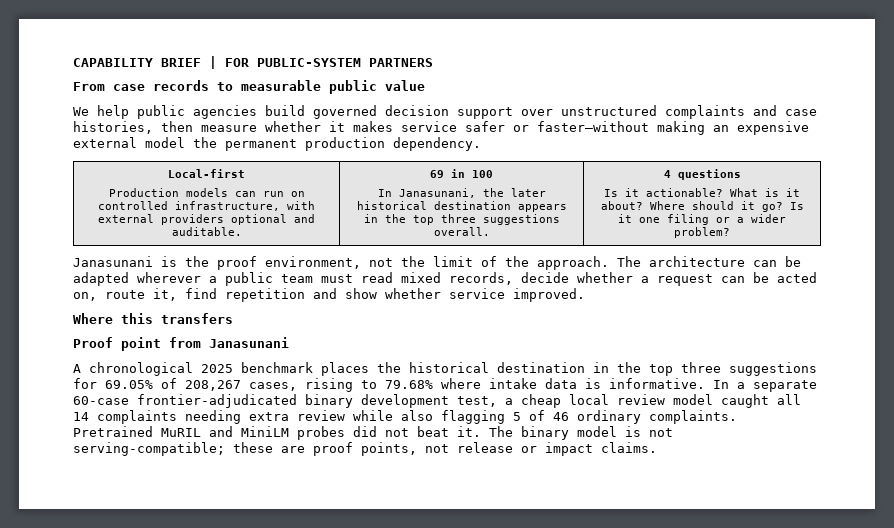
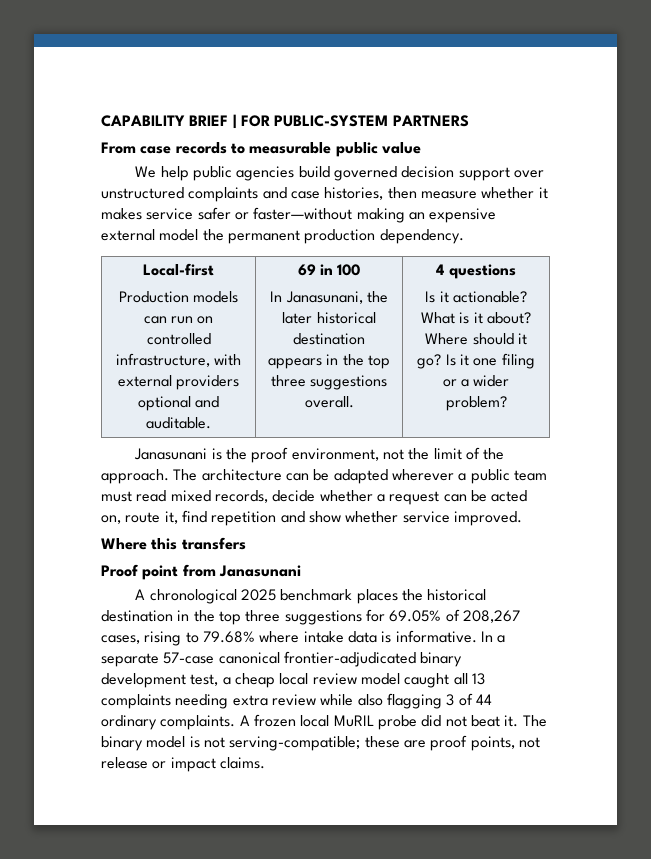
[73,396,129,405] 60-case -> [163,652,280,664] 57-case canonical
[73,412,89,421] 14 -> [471,673,485,685] 13
[513,410,737,424] [73,426,345,440] 5 of 46 ordinary complaints. Pretrained MuRIL and MiniLM probes -> [446,693,492,706] [101,714,417,730] 3 of 44 ordinary complaints. A frozen local MuRIL probe

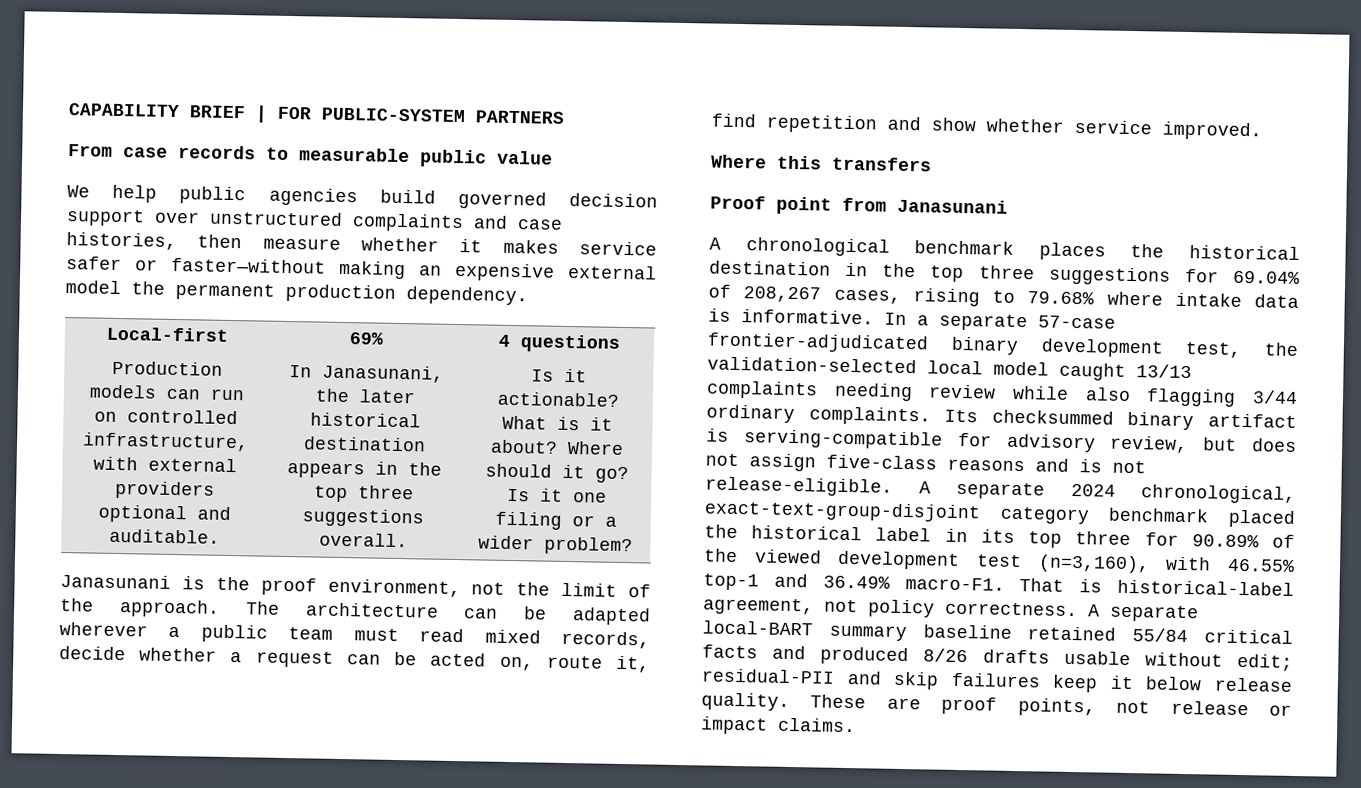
[297,264,361,276] 69 in 100 -> [349,332,384,345] 69%
[241,589,277,601] 2025 -> (890, 247) none
[389,610,442,622] 69.05% -> [1233,270,1300,284] 69.04%
[218,652,280,664] canonical -> (1116, 322) none
[222,673,485,688] a cheap local review model caught all 13 -> [1264,342,1299,356] [707,356,1192,381] the validation-selected local model caught 13/13
[232,695,268,706] extra -> (913, 392) none
[446,693,492,706] [101,714,547,730] [101,736,400,751] 3 of 44 ordinary complaints. A frozen local MuRIL probe did not beat it. The binary model is not serving-compatible; these -> [1252,390,1298,404] [706,404,1297,431] [706,428,1297,454] [705,453,1146,474] [705,476,1296,504] [704,500,1296,528] [704,524,1295,548] [704,548,1295,574] [703,573,1294,596] [703,597,1199,623] [702,620,1293,644] [702,644,1293,672] [701,668,1293,693] [701,692,867,711] 3/44 ordinary complaints. Its checksummed binary artifact is serving-compatible for advisory review, but does not assign five-class reasons and is not release-eligible. A separate 2024 chronological, exact-text-group-disjoint category benchmark placed the historical label in its top three for 90.89% of the viewed development test (n=3,160), with 46.55% top-1 and 36.49% macro-F1. That is historical-label agreement, not policy correctness. A separate local-BART summary baseline retained 55/84 critical facts and produced 8/26 drafts usable without edit; residual-PII and skip failures keep it below release quality. These

